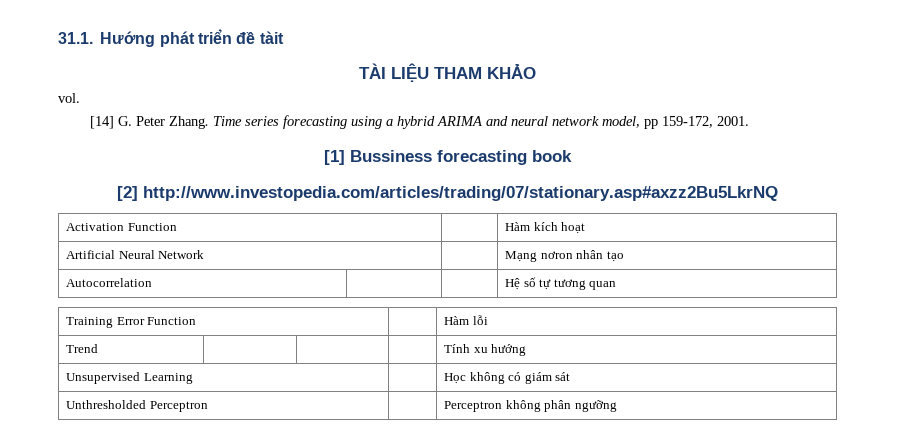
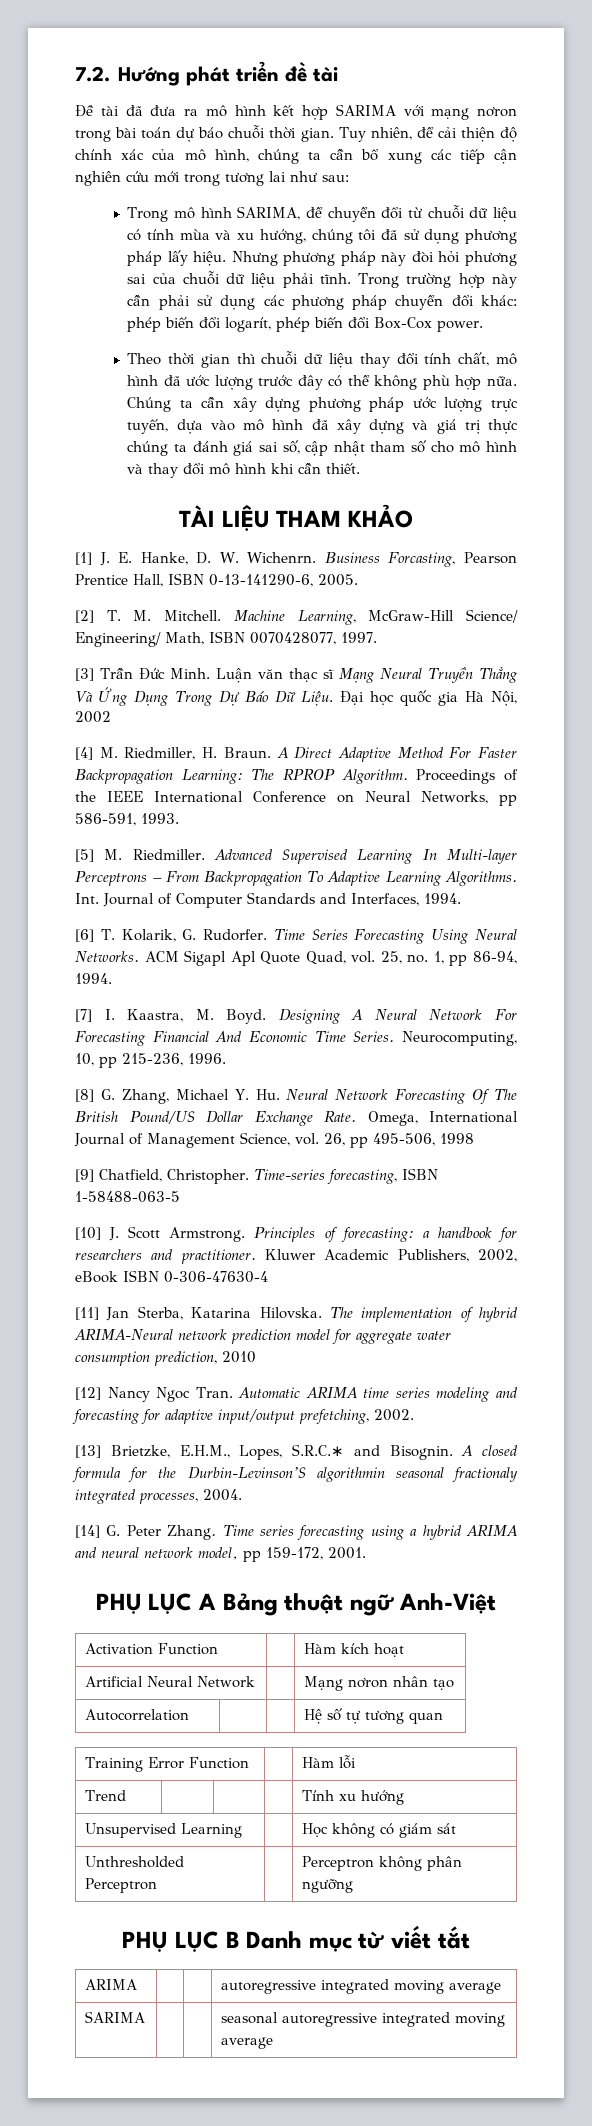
[58,32,93,44] 31.1. -> [75,66,110,82] 7.2.
[259,31,284,44] [359,63,536,82] [58,93,80,103] tàit // TÀI LIỆU THAM KHẢO // vol. -> [312,66,338,82] [75,104,517,120] [75,125,517,142] [75,149,517,164] [75,171,349,186] [127,205,517,222] [127,229,517,244] [127,250,518,266] [127,271,517,288] [127,295,517,310] [127,317,484,332] [127,351,517,368] [127,375,517,390] [127,397,518,412] [127,419,518,434] [127,440,517,456] [127,463,361,478] [179,504,413,531] [75,552,517,567] [75,573,358,587] [75,609,518,625] [75,631,377,647] [75,667,519,683] [75,687,518,706] [75,711,111,723] [75,747,518,762] [75,769,518,784] [75,791,517,806] [75,813,179,826] [75,849,517,864] [75,871,517,886] [75,892,461,908] [75,929,517,944] [75,950,517,966] [75,973,112,984] [75,1009,517,1024] [75,1031,517,1046] [75,1053,226,1068] [75,1089,517,1104] [75,1111,518,1126] [74,1132,474,1148] [75,1168,438,1184] [75,1191,180,1203] [75,1226,517,1242] [75,1249,517,1264] [75,1270,268,1283] [75,1306,518,1322] [74,1329,451,1344] [75,1351,256,1366] [75,1387,518,1402] [72,1409,414,1424] [75,1444,518,1460] [72,1467,518,1482] [75,1489,242,1504] tài // Đề tài đã đưa ra mô hình kết hợp SARIMA với mạng nơron trong bài toán dự báo chuỗi thời gian. Tuy nhiên, để cải thiện độ chính xác của mô hình, chúng ta cần bổ xung các tiếp cận nghiên cứu mới trong tương lai như sau: // Trong mô hình SARIMA, để chuyển đổi từ chuỗi dữ liệu có tính mùa và xu hướng, chúng tôi đã sử dụng phương pháp lấy hiệu. Nhưng phương pháp này đòi hỏi phương sai của chuỗi dữ liệu phải tĩnh. Trong trường hợp này cần phải sử dụng các phương pháp chuyển đổi khác: phép biến đổi logarít, phép biến đổi Box-Cox power. // Theo thời gian thì chuỗi dữ liệu thay đổi tính chất, mô hình đã ước lượng trước đây có thể không phù hợp nữa. Chúng ta cần xây dựng phương pháp ước lượng trực tuyến, dựa vào mô hình đã xây dựng và giá trị thực chúng ta đánh giá sai số, cập nhật tham số cho mô hình và thay đổi mô hình khi cần thiết. // TÀI LIỆU THAM KHẢO // [1] J. E. Hanke, D. W. Wichenrn. Business Forcasting, Pearson Prentice Hall, ISBN 0-13-141290-6, 2005. // [2] T. M. Mitchell. Machine Learning, McGraw-Hill Science/ Engineering/ Math, ISBN 0070428077, 1997. // [3] Trần Đức Minh. Luận văn thạc sĩ Mạng Neural Truyền Thẳng Và Ứng Dụng Trong Dự Báo Dữ Liệu. Đại học quốc gia Hà Nội, 2002 // [4] M. Riedmiller, H. Braun. A Direct Adaptive Method For Faster Backpropagation Learning: The RPROP Algorithm. Proceedings of the IEEE International Conference on Neural Networks, pp 586-591, 1993. // [5] M. Riedmiller. Advanced Supervised Learning In Multi-layer Perceptrons – From Backpropagation To Adaptive Learning Algorithms. Int. Journal of Computer Standards and Interfaces, 1994. // [6] T. Kolarik, G. Rudorfer. Time Series Forecasting Using Neural Networks. ACM Sigapl Apl Quote Quad, vol. 25, no. 1, pp 86-94, 1994. // [7] I. Kaastra, M. Boyd. Designing A Neural Network For Forecasting Financial And Economic Time Series. Neurocomputing, 10, pp 215-236, 1996. // [8] G. Zhang, Michael Y. Hu. Neural Network Forecasting Of The British Pound/US Dollar Exchange Rate. Omega, International Journal of Management Science, vol. 26, pp 495-506, 1998 // [9] Chatfield, Christopher. Time-series forecasting, ISBN 1-58488-063-5 // [10] J. Scott Armstrong. Principles of forecasting: a handbook for researchers and practitioner. Kluwer Academic Publishers, 2002, eBook ISBN 0-306-47630-4 // [11] Jan Sterba, Katarina Hilovska. The implementation of hybrid ARIMA-Neural network prediction model for aggregate water consumption prediction, 2010 // [12] Nancy Ngoc Tran. Automatic ARIMA time series modeling and forecasting for adaptive input/output prefetching, 2002. // [13] Brietzke, E.H.M., Lopes, S.R.C.∗ and Bisognin. A closed formula for the Durbin-Levinson’S algorithmin seasonal fractionaly integrated processes, 2004.
[324,150,572,165] [117,186,778,201] [1] Bussiness forecasting book // [2] http://www.investopedia.com/articles/trading/07/stationary.asp#axzz2Bu5LkrNQ -> [95,1593,497,1616] PHỤ LỤC A Bảng thuật ngữ Anh-Việt
(617, 406) none -> [122,1925,470,1952] [85,1979,138,1990] [221,1979,502,1994] [85,2011,146,2023] [221,2012,506,2027] [221,2037,274,2049] // PHỤ LỤC B Danh mục từ viết tắt // ARIMA | | | autoregressive integrated moving average // SARIMA | | | seasonal autoregressive integrated moving average

